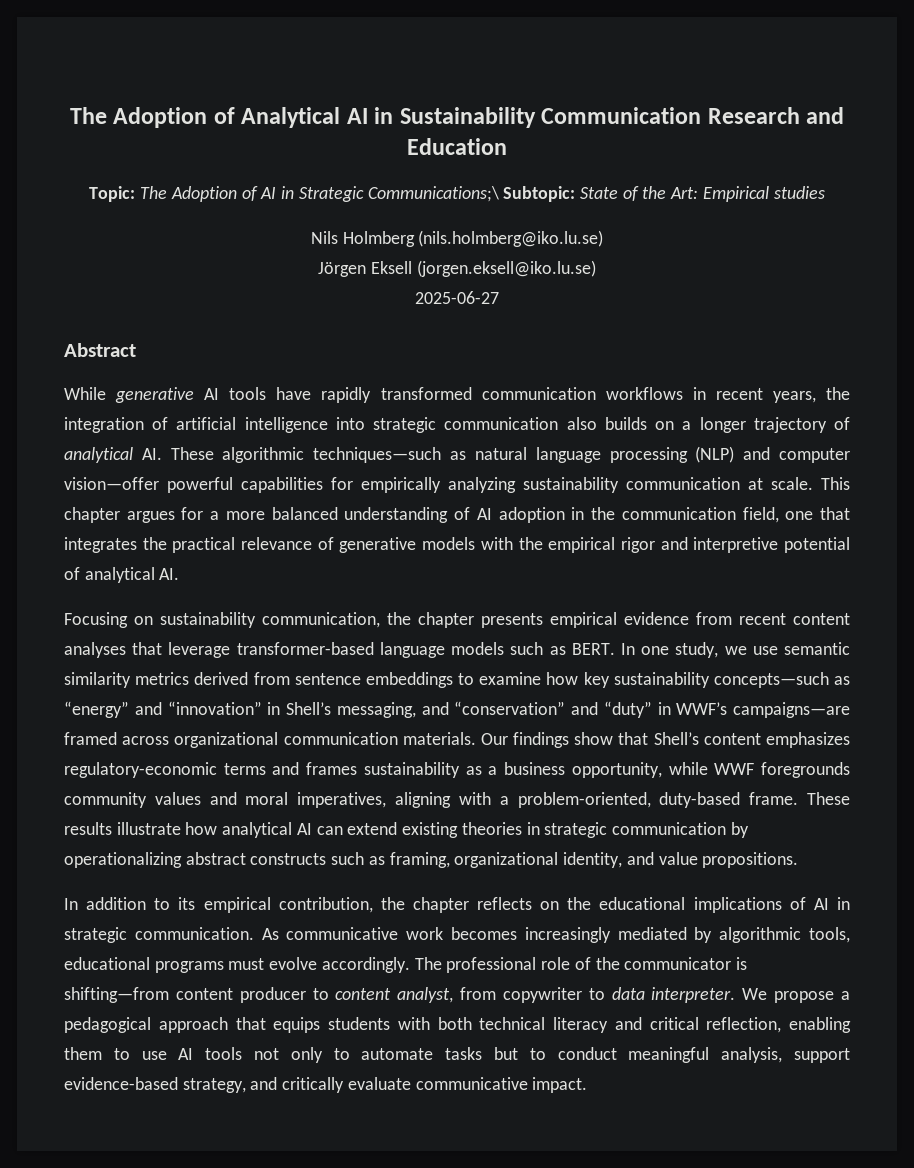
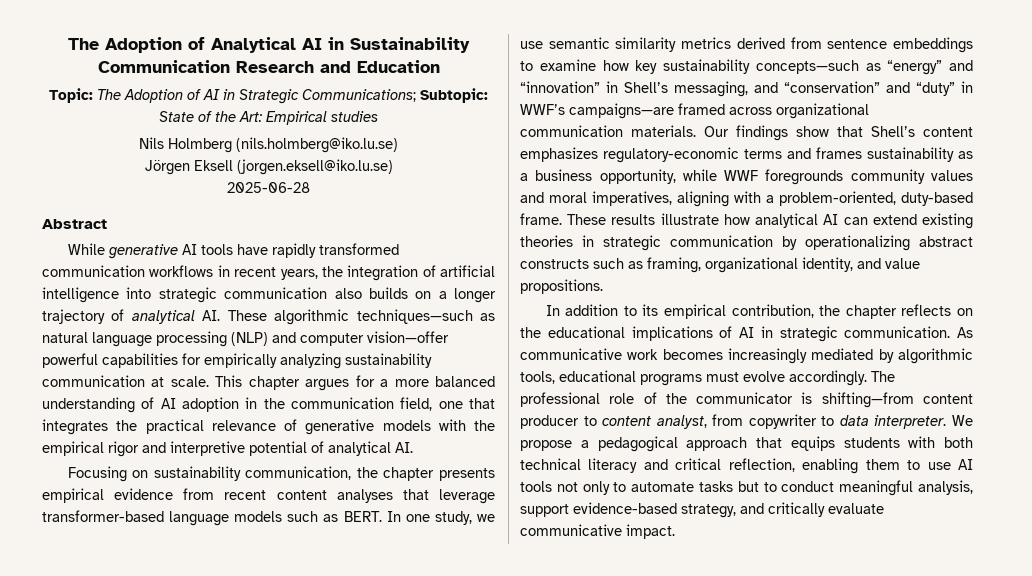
[367,186,499,202] Communications;\ -> [302,89,416,102] Communications;
[415,291,499,304] 2025-06-27 -> [227,182,310,193] 2025-06-28

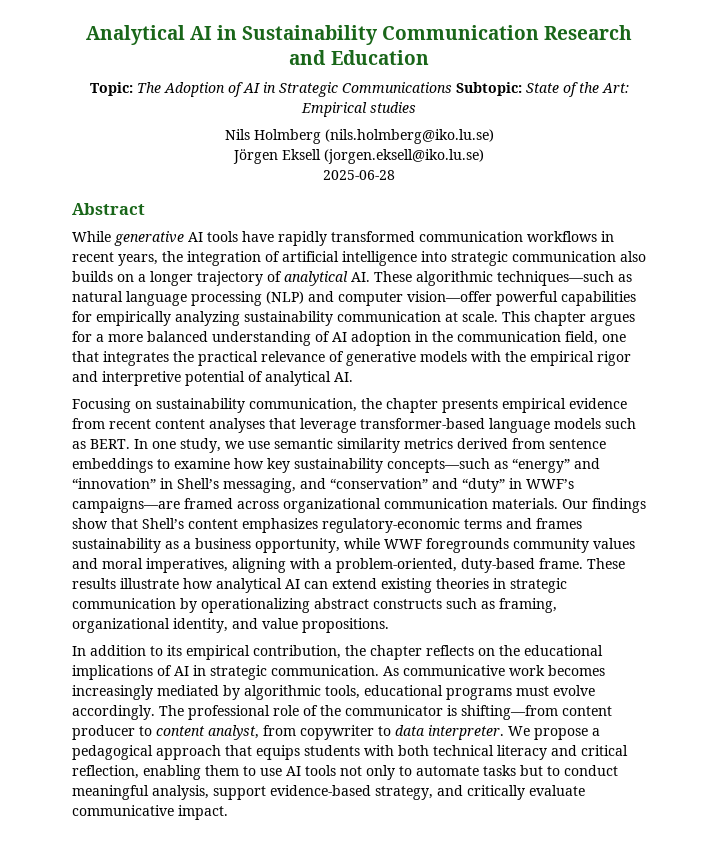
[68,37,205,53] The Adoption of -> (85, 35) none
[302,89,416,102] Communications; -> [341,82,452,93] Communications

